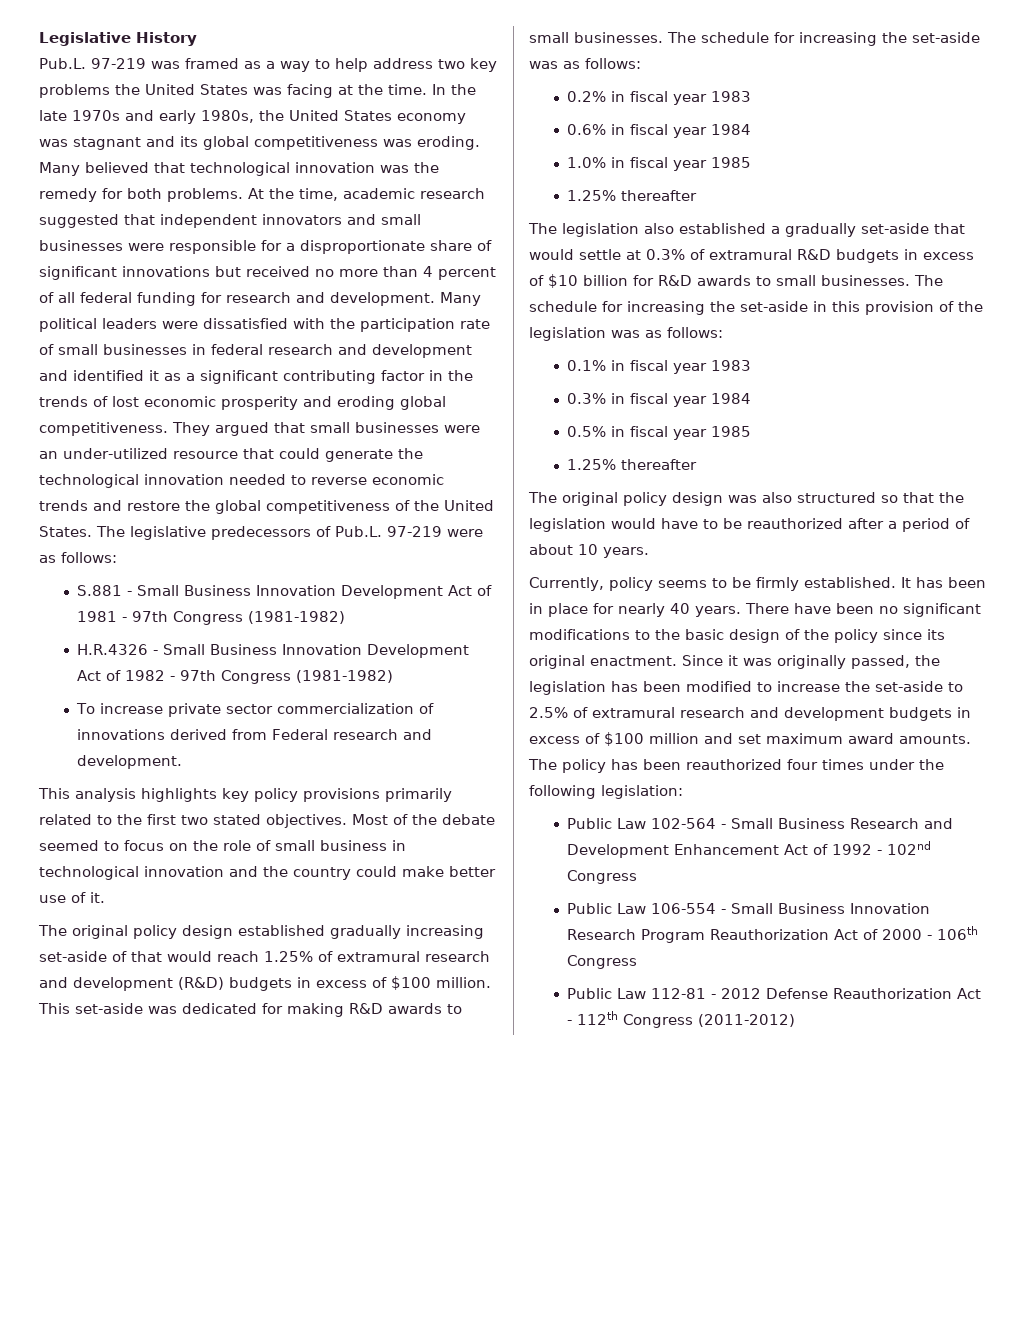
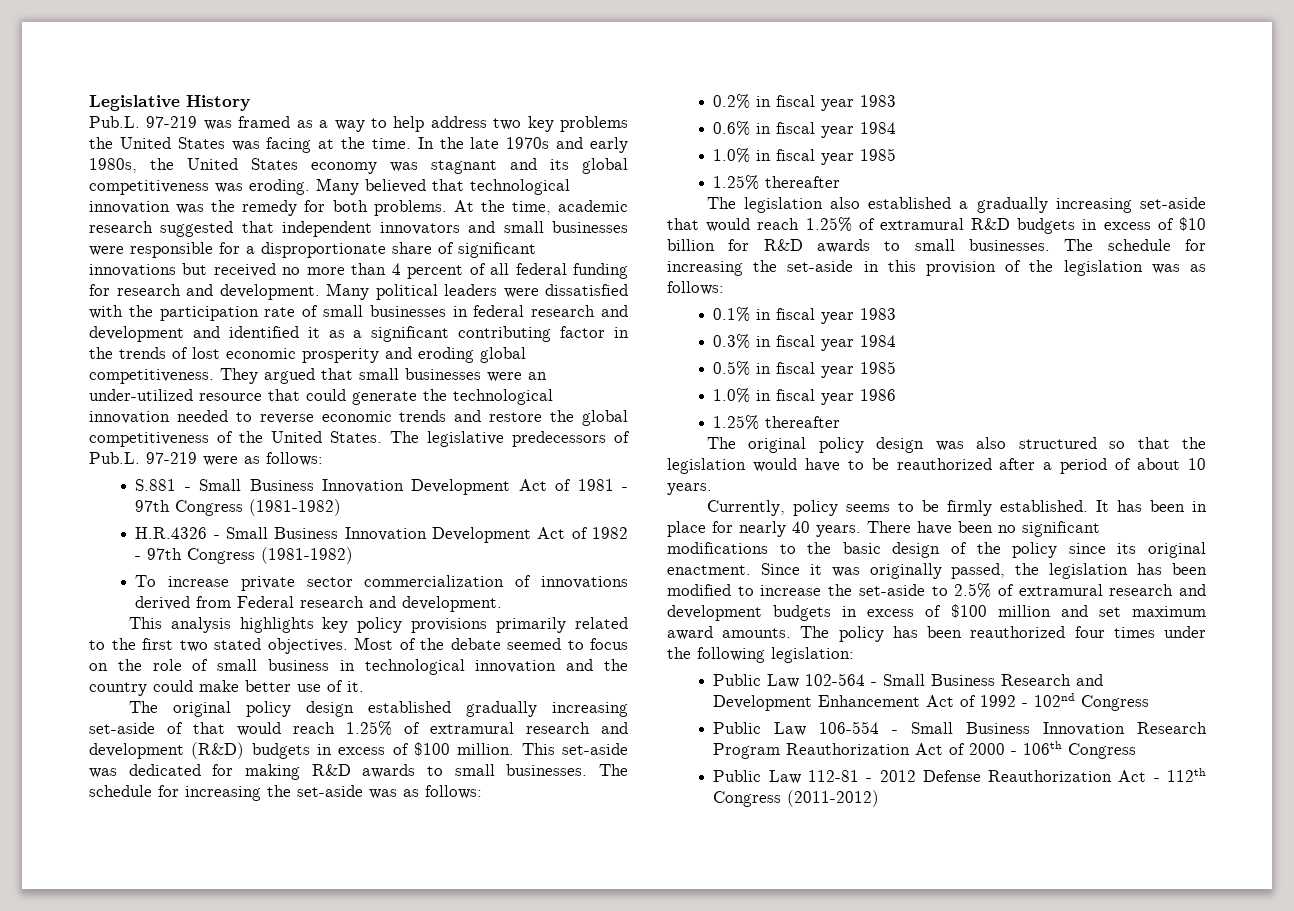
(856, 230) none -> [1055,198,1132,213] increasing
[579,249,685,260] settle at 0.3% -> [757,217,852,232] reach 1.25%
(752, 431) none -> [713,388,897,405] // 1.0% in fiscal year 1986

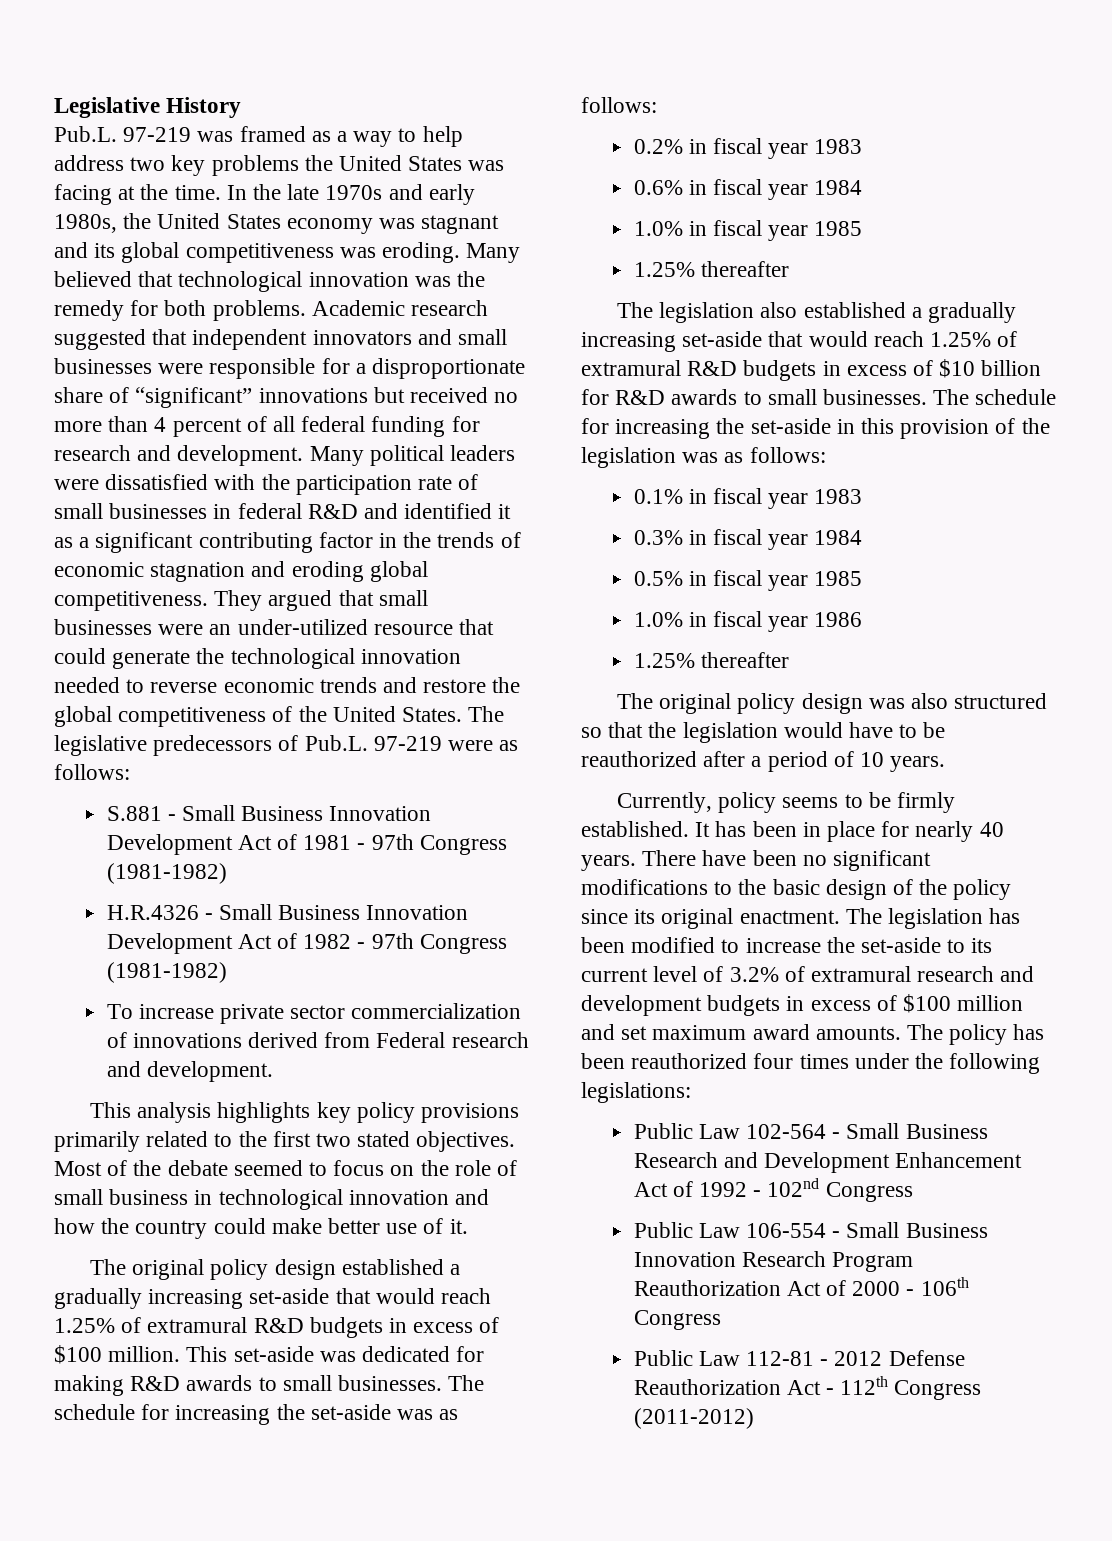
[453,200,629,215] At the time, academic -> [311,300,405,316] Academic
[458,242,536,258] significant -> [135,387,253,408] “significant”
[531,305,628,317] [89,326,184,342] research and development -> [307,504,358,519] R&D
[192,347,379,363] lost economic prosperity -> [54,562,246,582] economic stagnation
(594, 665) none -> [54,1218,95,1234] how
[465,701,628,717] [89,721,628,736] [89,742,245,759] gradually increasing set-aside of that would reach 1.25% of extramural research and development (R&D) -> [449,1264,460,1275] [54,1288,492,1309] [54,1317,304,1333] a gradually increasing set-aside that would reach 1.25% of extramural R&D
[1137,458,1181,470] about -> (854, 759) none
[760,563,1040,579] Since it was originally passed, the -> [845,908,882,924] The
[954,583,992,598] 2.5% -> [971,938,993,953] [581,966,779,982] its current level of 3.2%
[771,647,854,663] legislation: -> [581,1082,691,1103] legislations:

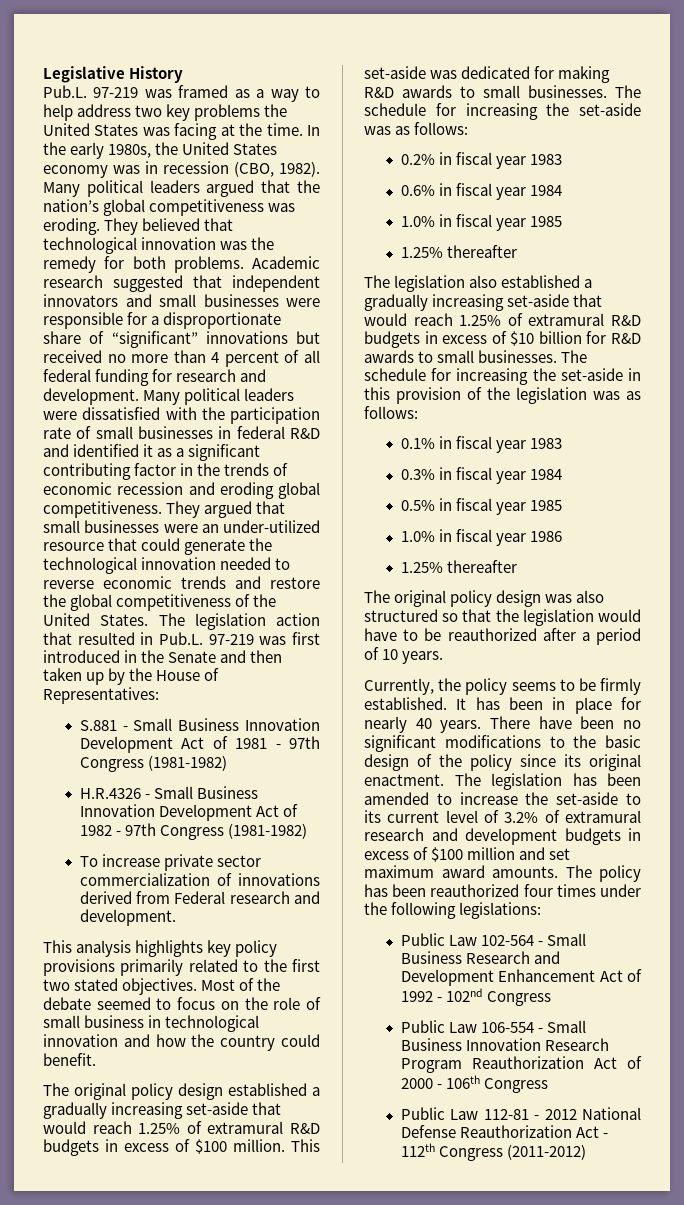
[287,184,423,200] late 1970s and -> (66, 148) none
[421,215,500,234] [54,242,116,258] stagnant and its -> [145,161,320,177] [43,180,320,197] [43,199,99,212] in recession (CBO, 1982). Many political leaders argued that the nation’s
[466,243,521,263] Many -> [104,218,139,235] They
[150,562,246,582] stagnation -> [117,482,184,495] recession
[54,735,519,756] [54,764,130,780] legislative predecessors of Pub.L. 97-219 were as follows: -> [194,613,320,630] [43,632,320,645] [43,650,283,663] [43,668,220,685] [43,687,159,704] legislation action that resulted in Pub.L. 97-219 was first introduced in the Senate and then taken up by the House of Representatives:
[271,1218,468,1234] make better use of it. -> [43,1053,96,1066] benefit.
(712, 802) none -> [438,678,462,691] the
[631,937,716,953] modified -> [364,792,429,805] amended
(883, 1358) none -> [582,1107,641,1120] National

